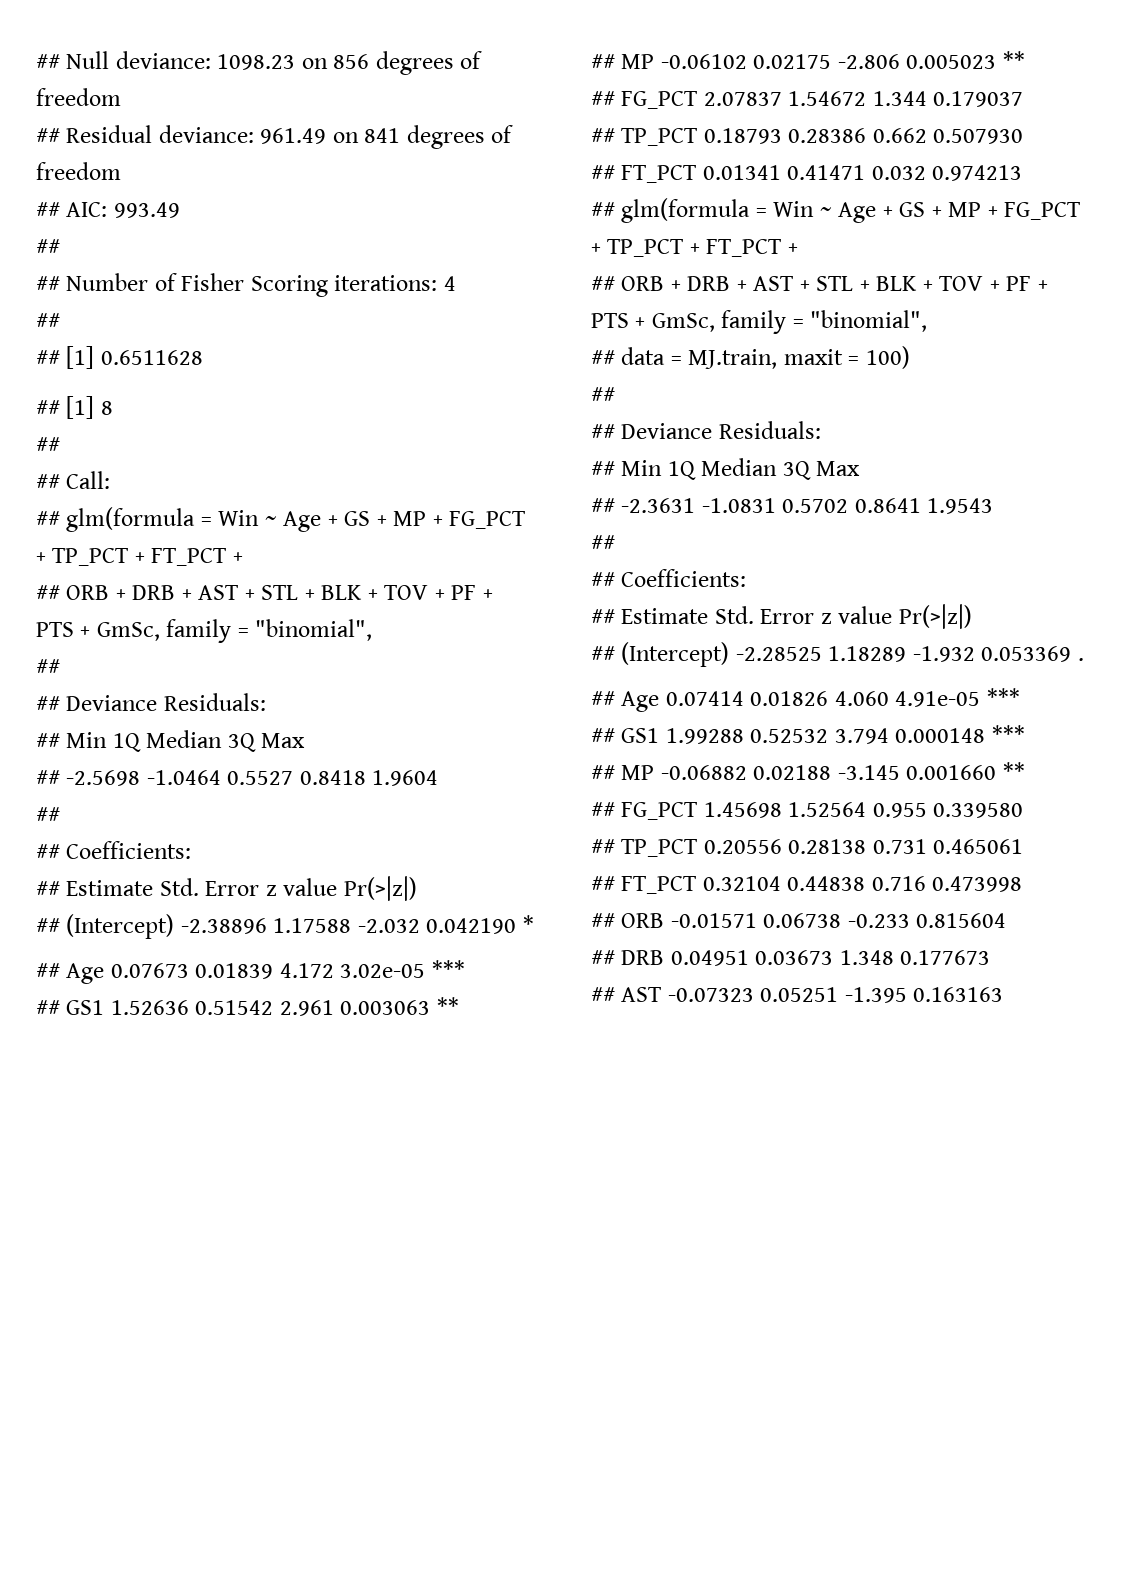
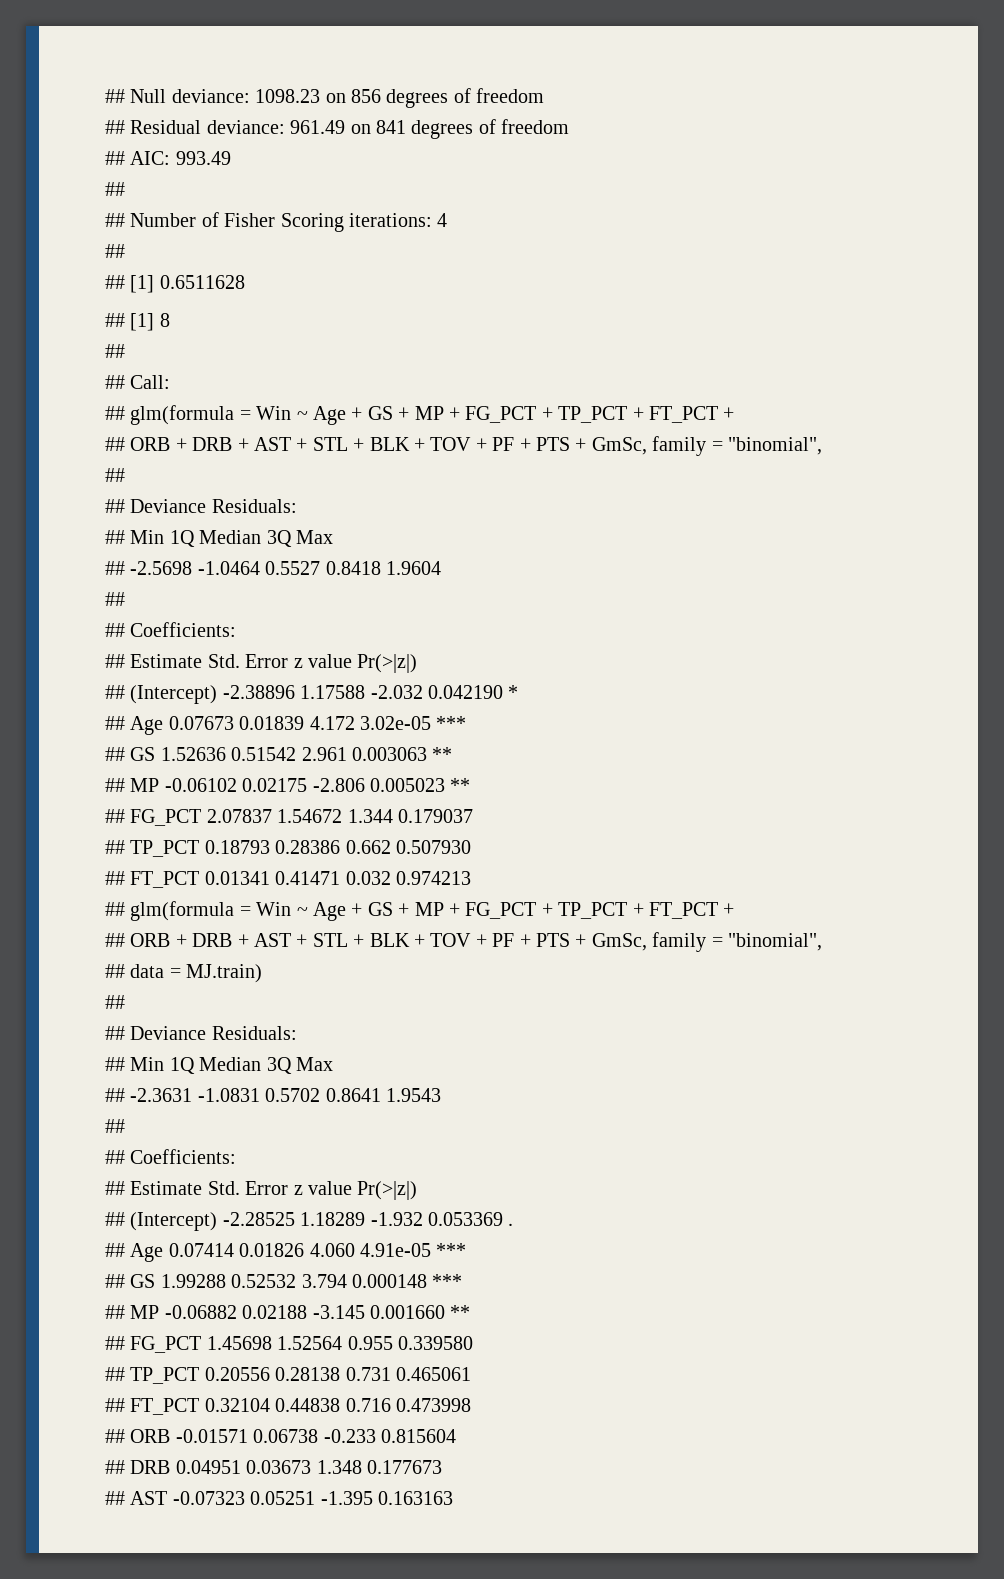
[66,1000,105,1015] GS1 -> [130,747,156,761] GS
[688,346,910,369] MJ.train, maxit = 100) -> [186,964,263,983] MJ.train)
[621,728,660,743] GS1 -> [130,1274,156,1288] GS

